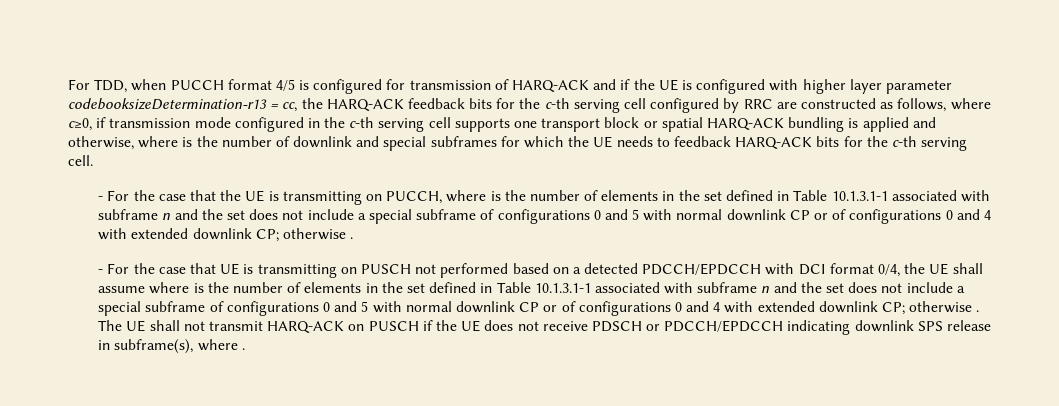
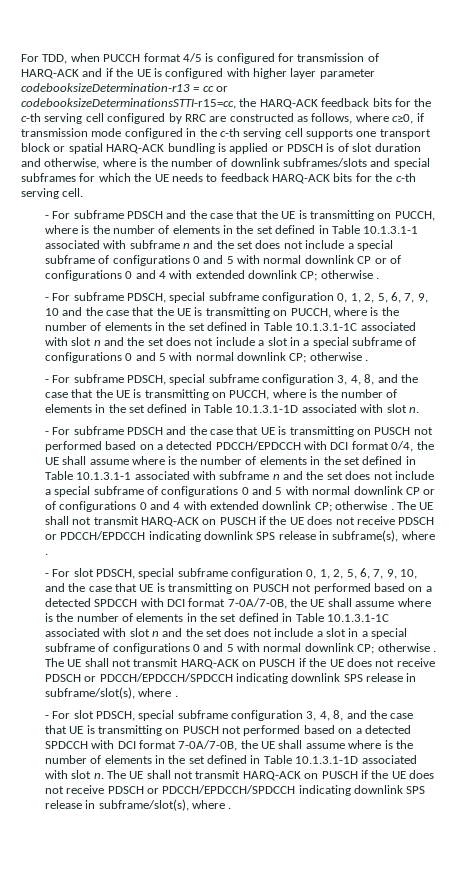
[282,102,298,112] cc, -> [202,86,229,92] [21,98,236,109] cc or codebooksizeDeterminationsSTTI-r15=cc,
(909, 124) none -> [271,143,421,152] or PDSCH is of slot duration
(353, 142) none -> [283,158,367,167] subframes/slots
(130, 195) none -> [73,210,187,219] subframe PDSCH and
(130, 268) none -> [73,292,428,303] [44,307,399,318] [44,322,416,331] [44,337,417,348] [44,352,369,363] [44,374,418,385] [44,389,398,400] [44,404,419,413] [44,426,187,435] subframe PDSCH, special subframe configuration 0, 1, 2, 5, 6, 7, 9, 10 and the case that the UE is transmitting on PUCCH, where is the number of elements in the set defined in Table 10.1.3.1-1C associated with slot n and the set does not include a slot in a special subframe of configurations 0 and 5 with normal downlink CP; otherwise . // - For subframe PDSCH, special subframe configuration 3, 4, 8, and the case that the UE is transmitting on PUCCH, where is the number of elements in the set defined in Table 10.1.3.1-1D associated with slot n. // - For subframe PDSCH and
(245, 349) none -> [44,568,417,579] [44,583,432,594] [44,598,431,609] [44,613,389,622] [44,628,407,639] [44,643,436,654] [44,658,435,669] [44,673,417,684] [44,687,178,699] [44,710,414,721] [44,725,411,736] [44,740,413,751] [44,755,417,764] [44,770,434,781] [44,785,426,796] [44,799,232,811] // - For slot PDSCH, special subframe configuration 0, 1, 2, 5, 6, 7, 9, 10, and the case that UE is transmitting on PUSCH not performed based on a detected SPDCCH with DCI format 7-0A/7-0B, the UE shall assume where is the number of elements in the set defined in Table 10.1.3.1-1C associated with slot n and the set does not include a slot in a special subframe of configurations 0 and 5 with normal downlink CP; otherwise . The UE shall not transmit HARQ-ACK on PUSCH if the UE does not receive PDSCH or PDCCH/EPDCCH/SPDCCH indicating downlink SPS release in subframe/slot(s), where . // - For slot PDSCH, special subframe configuration 3, 4, 8, and the case that UE is transmitting on PUSCH not performed based on a detected SPDCCH with DCI format 7-0A/7-0B, the UE shall assume where is the number of elements in the set defined in Table 10.1.3.1-1D associated with slot n. The UE shall not transmit HARQ-ACK on PUSCH if the UE does not receive PDSCH or PDCCH/EPDCCH/SPDCCH indicating downlink SPS release in subframe/slot(s), where .

